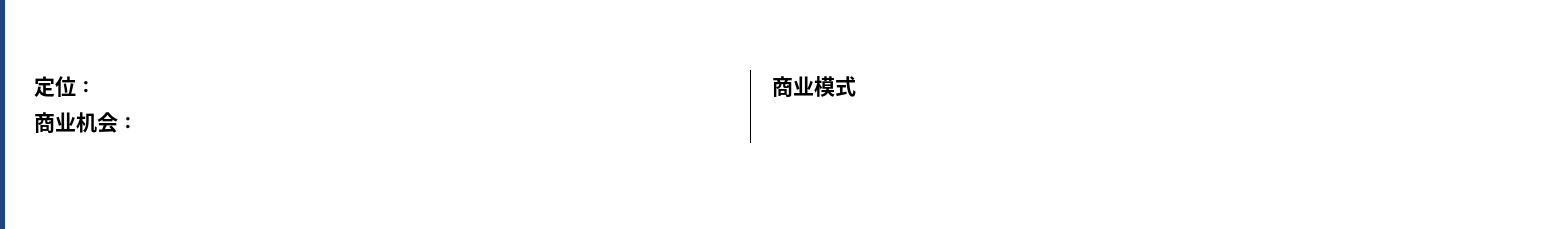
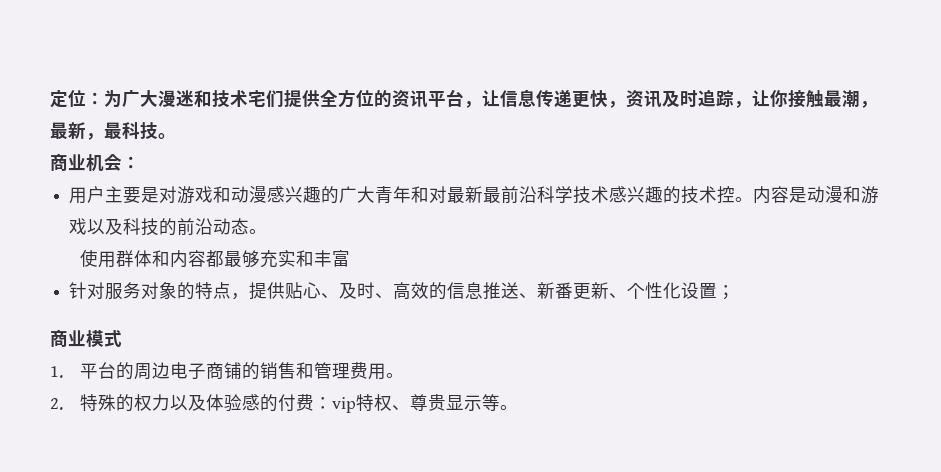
[34,112,138,133] [772,76,856,97] // 商业机会： // 商业模式 -> [104,89,878,108] [50,122,176,140] [50,153,140,172] [69,186,880,204] [69,218,268,236] [80,249,351,268] [69,282,736,300] [50,329,122,347] [50,362,405,380] [50,394,519,413] 为广大漫迷和技术宅们提供全方位的资讯平台，让信息传递更快，资讯及时追踪，让你接触最潮，最新，最科技。 // 商业机会： // 用户主要是对游戏和动漫感兴趣的广大青年和对最新最前沿科学技术感兴趣的技术控。内容是动漫和游戏以及科技的前沿动态。 // 使用群体和内容都最够充实和丰富 // 针对服务对象的特点，提供贴心、及时、高效的信息推送、新番更新、个性化设置； // 商业模式 // 1.平台的周边电子商铺的销售和管理费用。 // 2.特殊的权力以及体验感的付费：vip特权、尊贵显示等。

